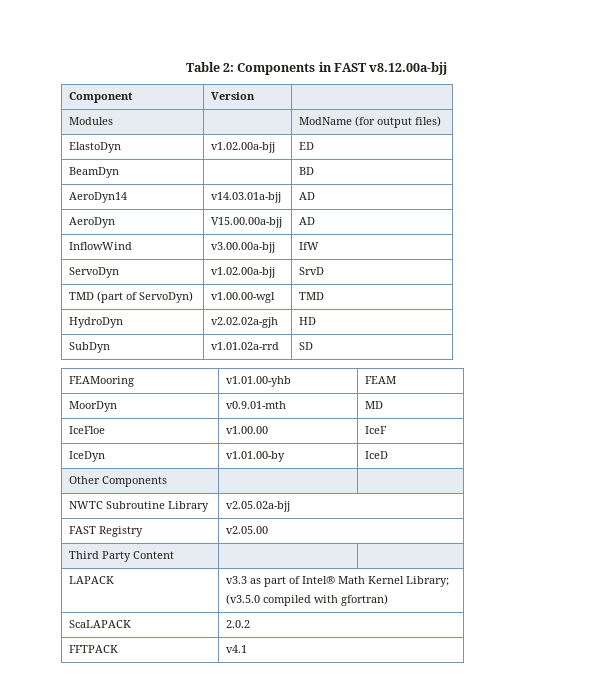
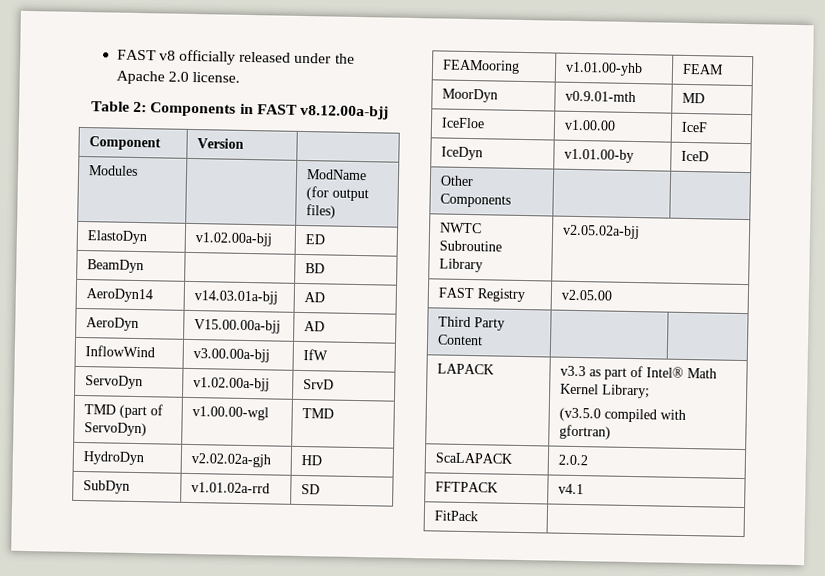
(185, 67) none -> [116,49,355,65] [115,70,241,85] FAST v8 officially released under the Apache 2.0 license. //
(247, 649) none -> [434,510,479,522] // FitPack |

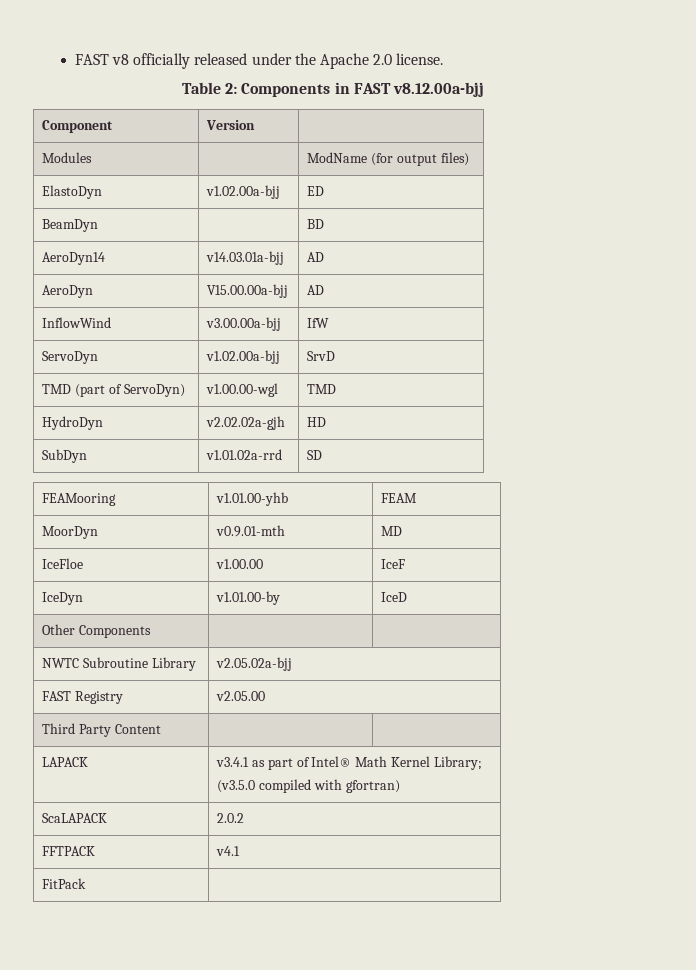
[560,365,587,377] v3.3 -> [216,757,250,767] v3.4.1

